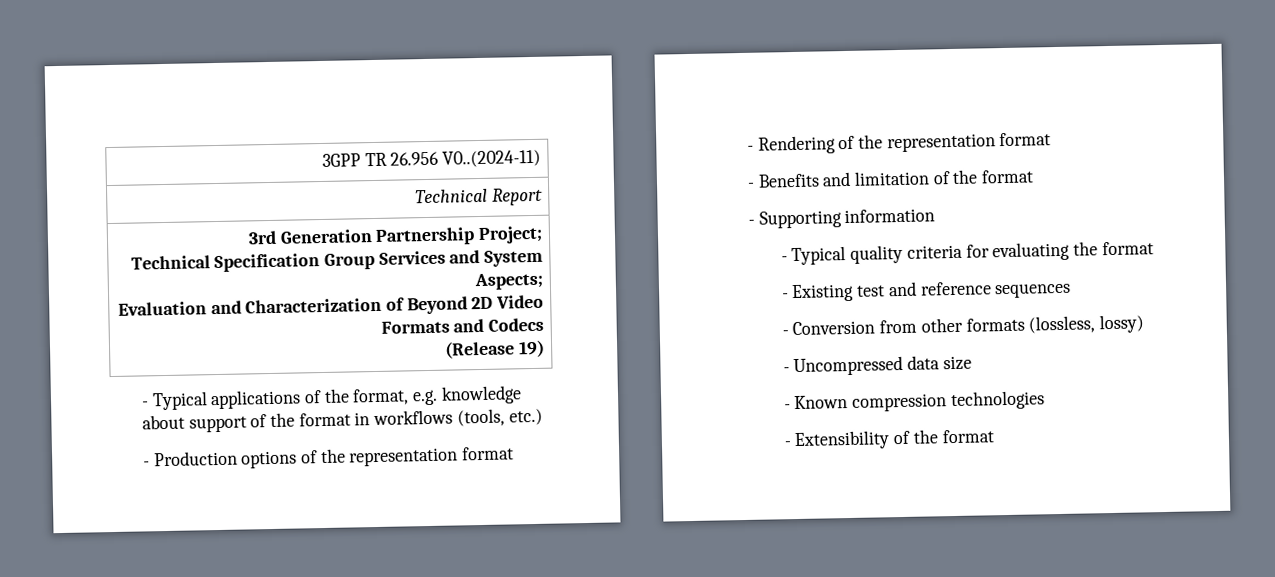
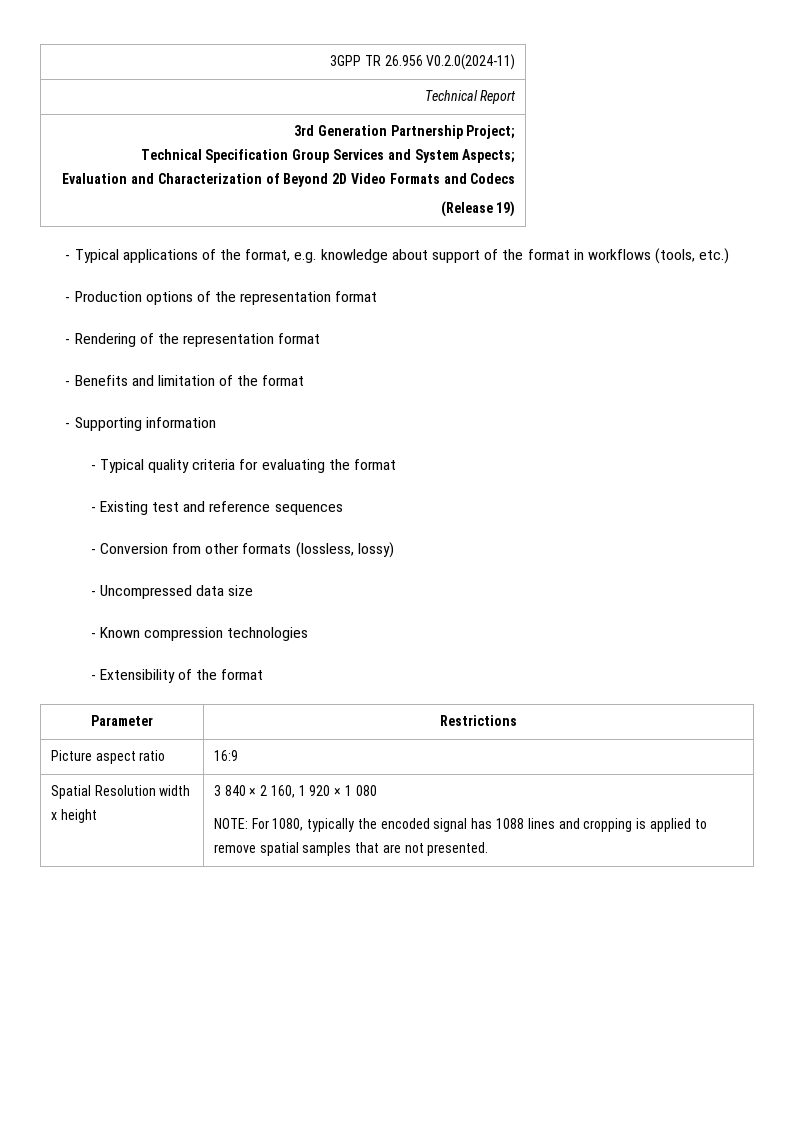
[442,149,542,168] V0..(2024-11) -> [426,54,516,70] V0.2.0(2024-11)
(994, 436) none -> [91,715,153,726] [440,715,517,726] [50,750,166,764] [213,750,238,761] [50,785,191,799] [50,809,97,823] [213,785,377,798] [213,818,707,832] [213,842,489,856] // Parameter | Restrictions // Picture aspect ratio | 16:9 // Spatial Resolution width x height | 3 840 × 2 160, 1 920 × 1 080 // NOTE: For 1080, typically the encoded signal has 1088 lines and cropping is applied to remove spatial samples that are not presented.

